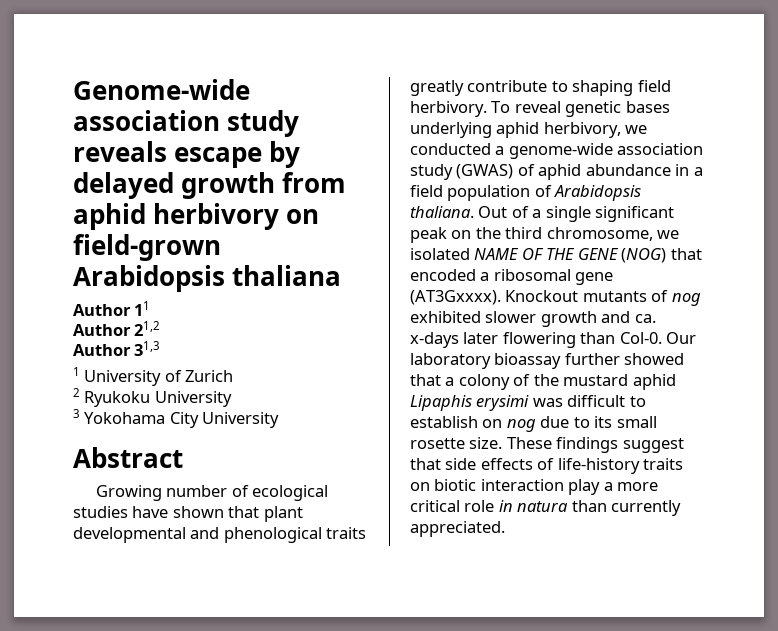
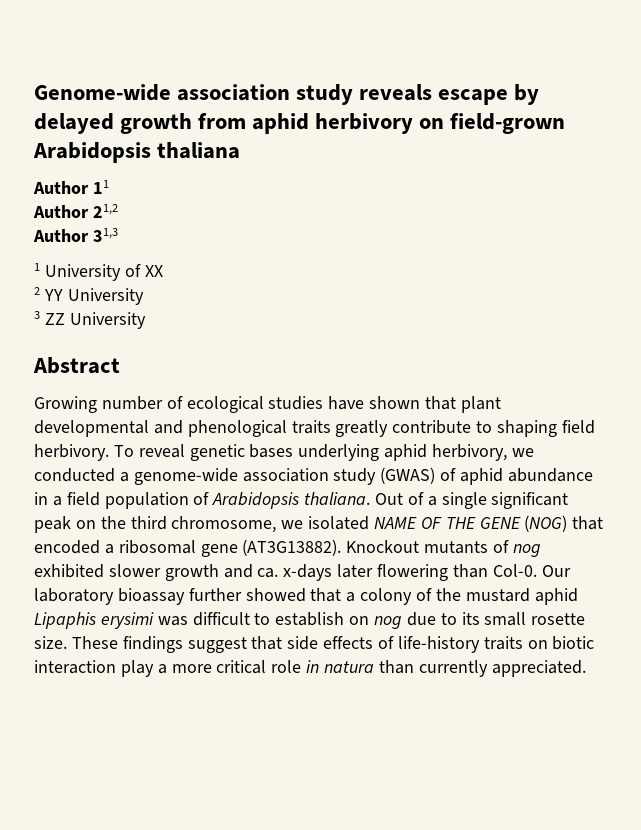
[185,370,234,382] Zurich -> [144,265,163,277] XX
[84,391,151,407] Ryukoku -> [43,289,63,301] YY
[84,412,199,428] Yokohama City -> [44,313,65,325] ZZ
[410,290,501,305] (AT3Gxxxx). -> [242,539,342,556] (AT3G13882).

